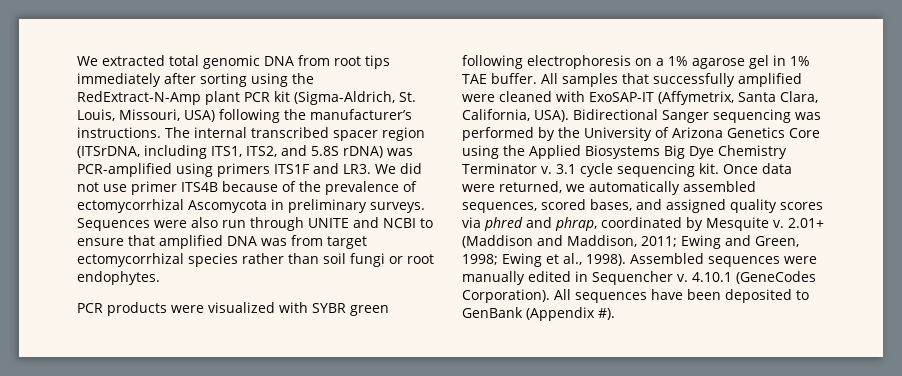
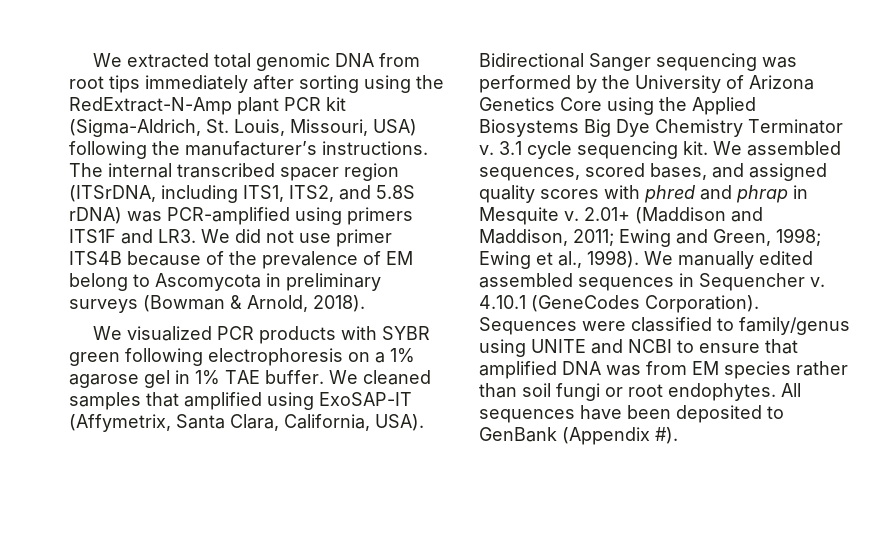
[77,199,425,213] [77,217,433,231] [77,235,367,249] [77,253,434,267] [77,271,160,285] [77,302,275,316] ectomycorrhizal Ascomycota in preliminary surveys. Sequences were also run through UNITE and NCBI to ensure that amplified DNA was from target ectomycorrhizal species rather than soil fungi or root endophytes. // PCR products were visualized -> [386,251,413,265] [69,273,381,291] [69,295,365,313] [93,326,337,344] EM belong to Ascomycota in preliminary surveys (Bowman & Arnold, 2018). // We visualized PCR products
[540,73,802,87] [462,91,585,102] All samples that successfully amplified were cleaned with -> [329,370,431,385] [69,392,314,410] We cleaned samples that amplified using
[722,163,792,174] [462,181,680,195] Once data were returned, we automatically -> [713,141,742,155] We
[462,217,481,228] via -> [604,185,640,199] with
[555,217,703,231] phrap, coordinated by -> [736,185,808,203] phrap in
[630,253,817,267] [462,271,571,285] Assembled sequences were manually edited -> [644,251,813,269] [479,273,674,291] We manually edited assembled sequences
(550, 296) none -> [479,317,850,335] [479,339,798,357] [479,361,848,379] [479,383,776,401] Sequences were classified to family/genus using UNITE and NCBI to ensure that amplified DNA was from EM species rather than soil fungi or root endophytes.

